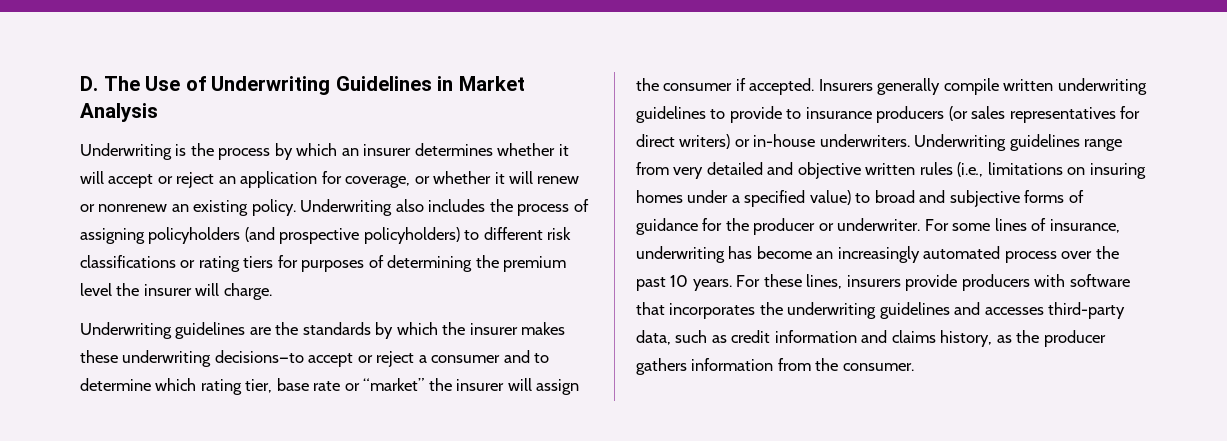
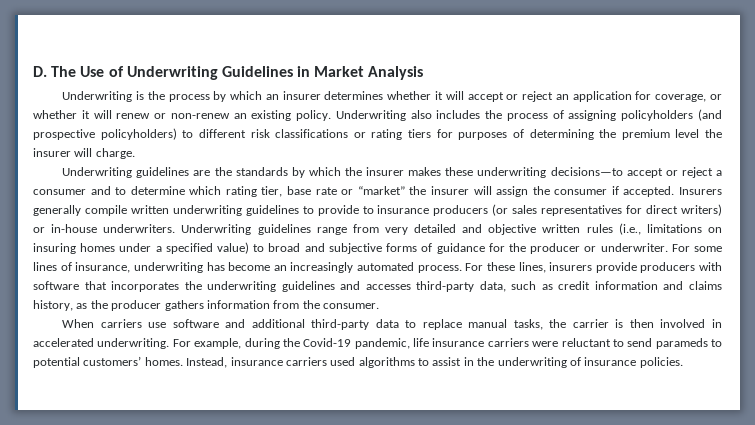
[98,204,168,212] nonrenew -> [170,113,230,119] non-renew
[1004,246,1119,263] [636,275,732,291] process over the past 10 years. -> [417,265,462,273] process.
(914, 367) none -> [62,319,723,330] [33,338,722,349] [33,356,683,368] // When carriers use software and additional third-party data to replace manual tasks, the carrier is then involved in accelerated underwriting. For example, during the Covid-19 pandemic, life insurance carriers were reluctant to send parameds to potential customers’ homes. Instead, insurance carriers used algorithms to assist in the underwriting of insurance policies.

